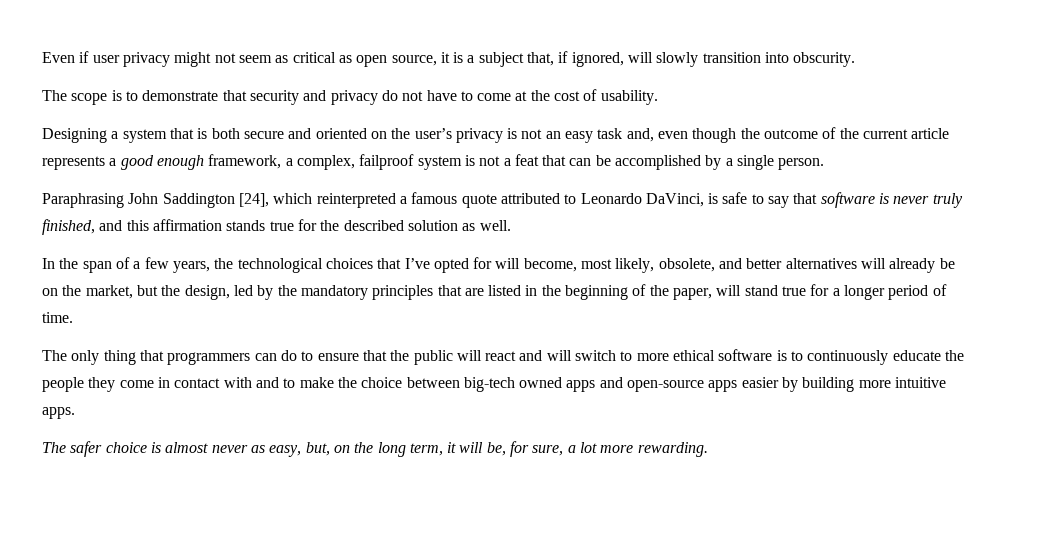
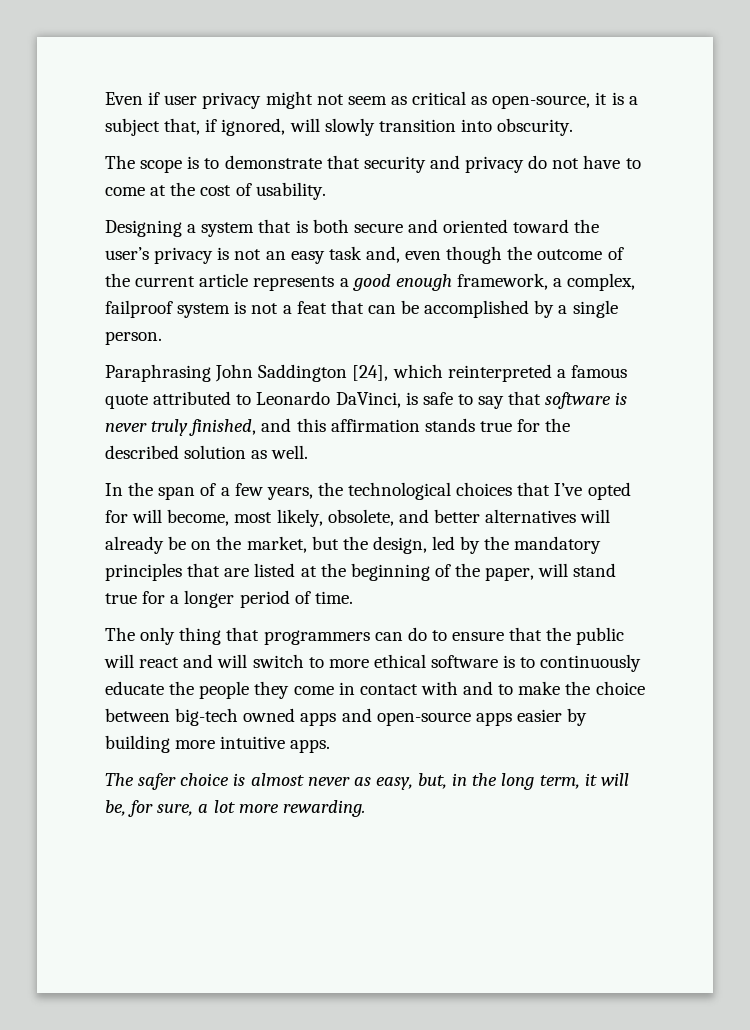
[356,55,437,67] open source, -> [492,95,591,109] open-source,
[370,131,387,139] on -> [513,219,570,233] toward
[525,285,538,296] in -> [300,566,317,577] at
[333,445,350,453] on -> [452,773,468,786] in

